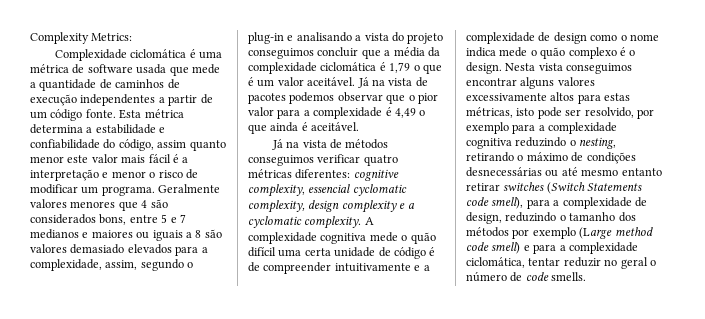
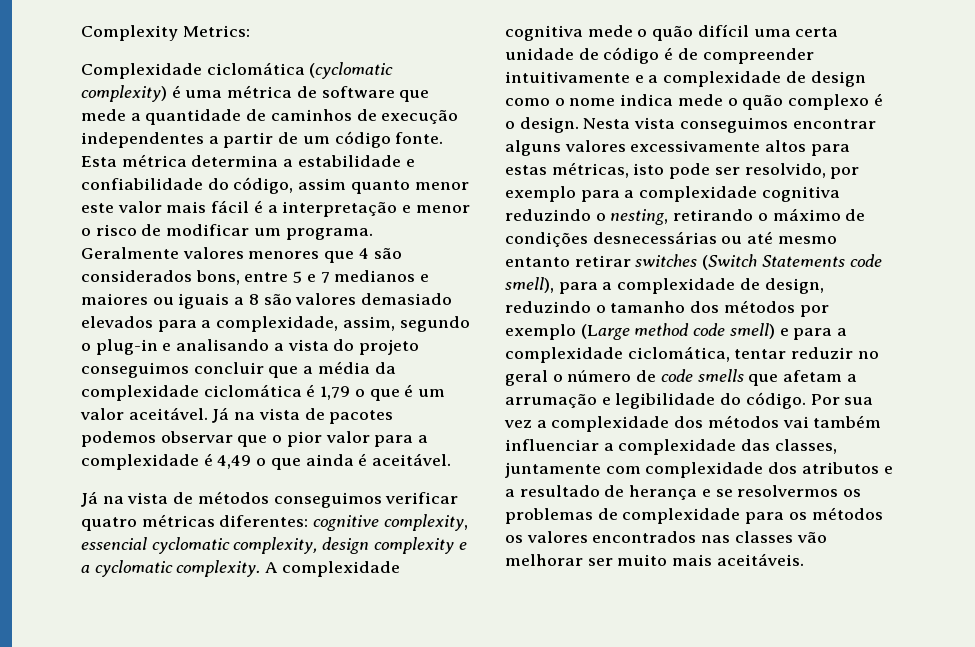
(187, 53) none -> [309,62,394,79] [81,85,167,102] (cyclomatic complexity)
[136,64,167,74] usada -> (395, 92) none
[551,272,587,281] smells. -> [697,369,857,386] [505,392,874,409] [504,415,882,432] [505,439,837,455] [505,462,893,478] [505,485,862,500] [505,507,883,524] [505,531,827,543] [505,553,804,566] smells que afetam a arrumação e legibilidade do código. Por sua vez a complexidade dos métodos vai também influenciar a complexidade das classes, juntamente com complexidade dos atributos e a resultado de herança e se resolvermos os problemas de complexidade para os métodos os valores encontrados nas classes vão melhorar ser muito mais aceitáveis.

